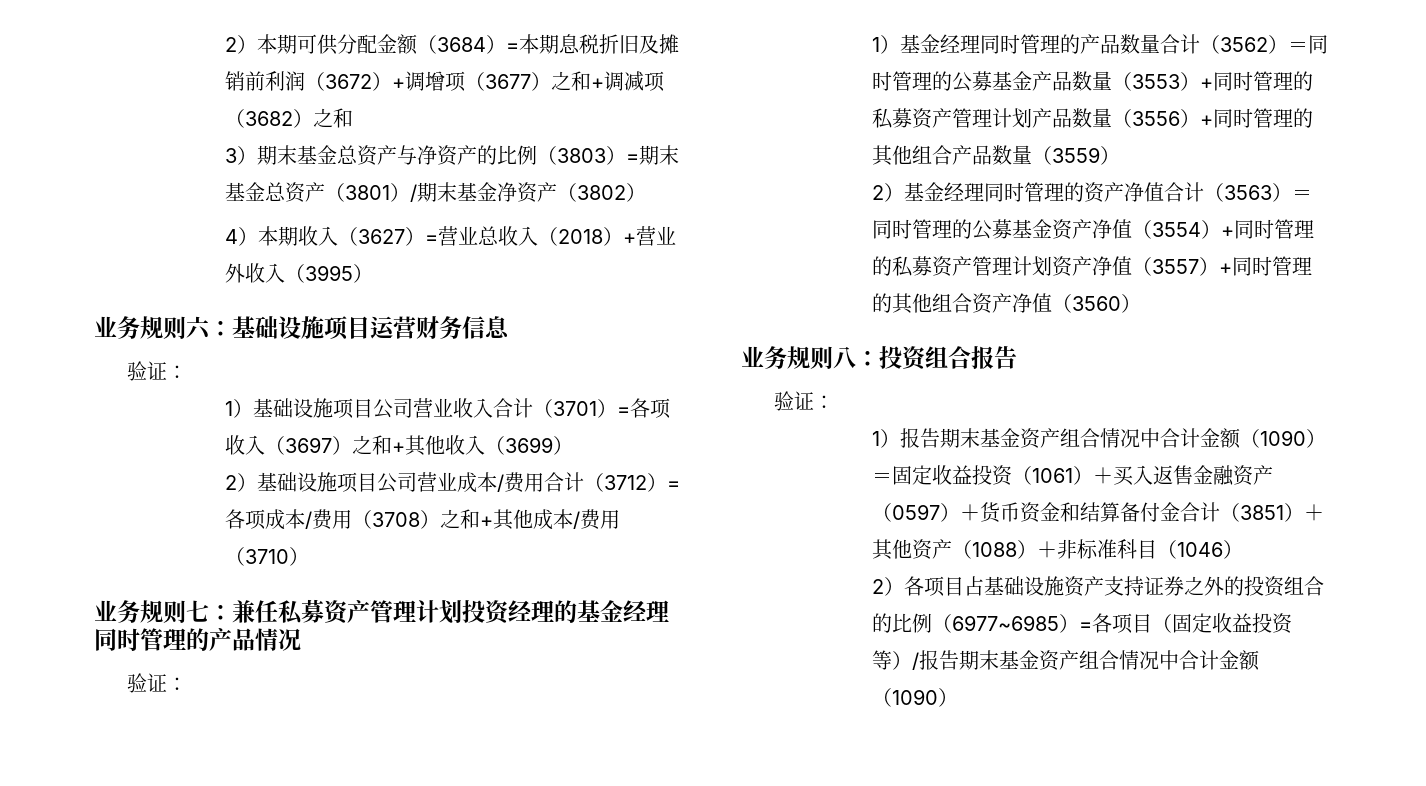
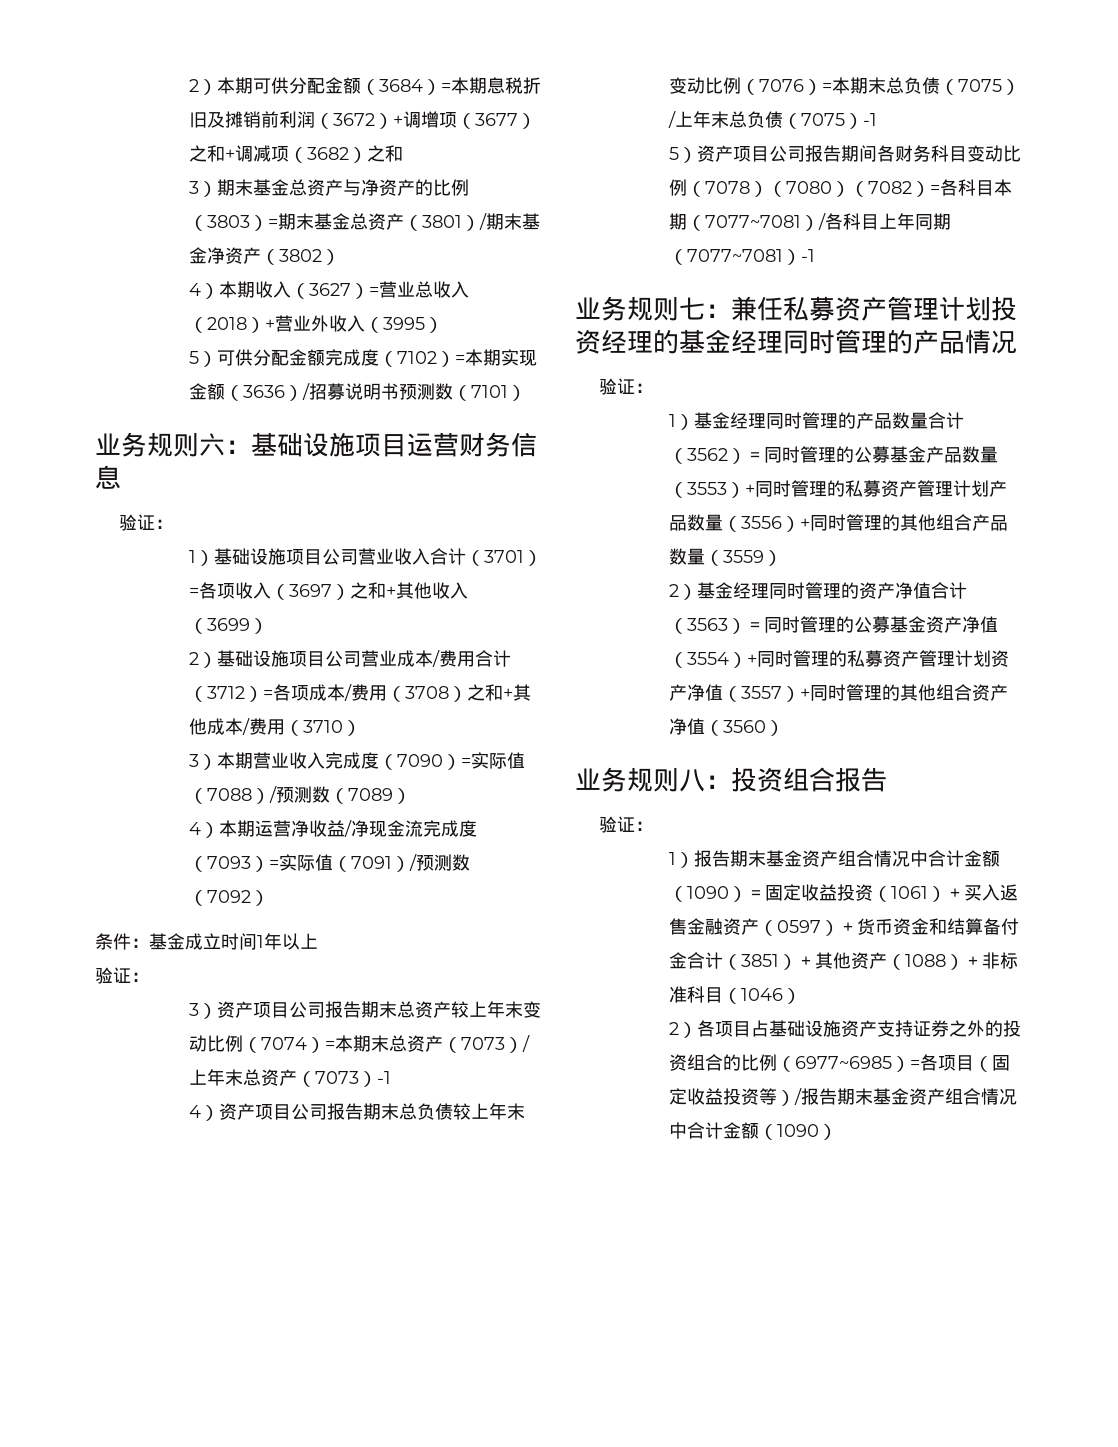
(374, 273) none -> [189,349,538,367] [189,383,527,401] // 5）可供分配金额完成度（7102）=本期实现金额（3636）/招募说明书预测数（7101）
(310, 556) none -> [189,752,526,770] [189,786,412,804] [189,820,478,838] [189,854,471,872] [189,890,270,906] [95,933,318,950] [95,967,149,984] [189,1001,542,1019] [189,1035,531,1053] [189,1069,392,1087] [189,1103,526,1121] [669,77,1021,95] [668,111,878,129] [669,145,1022,163] [669,179,1013,197] [669,213,952,231] [669,249,816,265] // 3）本期营业收入完成度（7090）=实际值（7088）/预测数（7089） // 4）本期运营净收益/净现金流完成度（7093）=实际值（7091）/预测数（7092） // 条件：基金成立时间1年以上 // 验证： // 3）资产项目公司报告期末总资产较上年末变动比例（7074）=本期末总资产（7073）/上年末总资产（7073）-1 // 4）资产项目公司报告期末总负债较上年末变动比例（7076）=本期末总负债（7075）/上年末总负债（7075）-1 // 5）资产项目公司报告期间各财务科目变动比例（7078）（7080）（7082）=各科目本期（7077~7081）/各科目上年同期（7077~7081）-1

